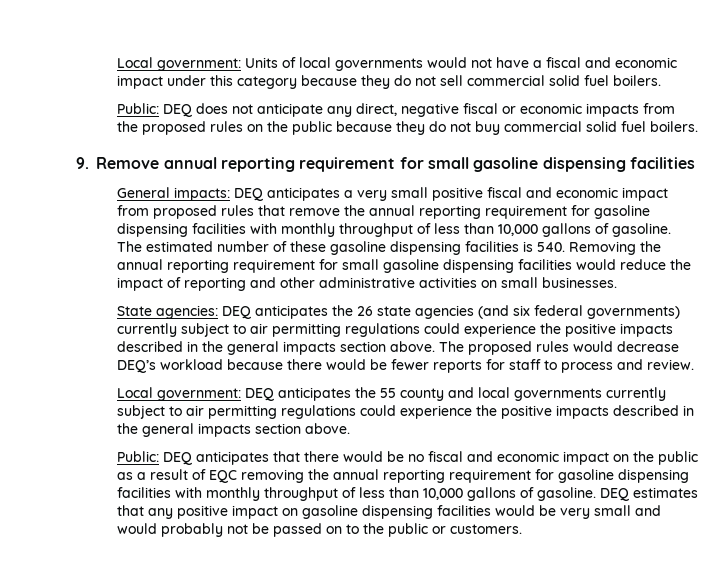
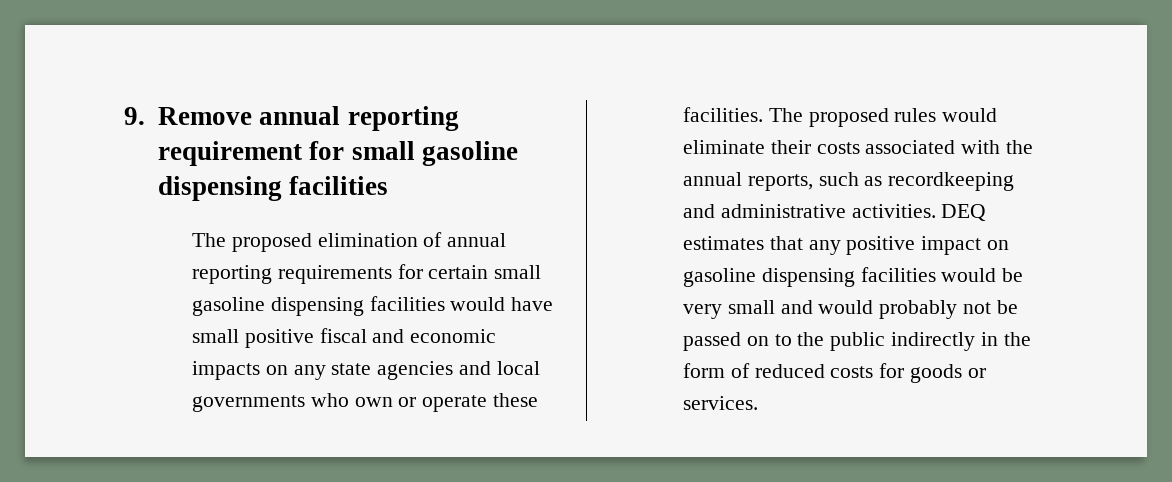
[116,57,677,71] [116,75,661,89] [116,103,675,117] [116,121,698,135] Local government: Units of local governments would not have a fiscal and economic impact under this category because they do not sell commercial solid fuel boilers. // Public: DEQ does not anticipate any direct, negative fiscal or economic impacts from the proposed rules on the public because they do not buy commercial solid fuel boilers. // -> (124, 116) none
[116,187,387,201] General impacts: DEQ anticipates a very -> [191,232,507,252] [191,264,542,284] [191,296,554,316] The proposed elimination of annual reporting requirements for certain small gasoline dispensing facilities would have
[621,187,668,201] [116,205,650,219] [116,223,671,237] [116,241,661,255] [116,259,691,273] [116,277,617,291] [116,305,680,319] [116,323,673,337] [116,341,679,355] [116,359,694,373] [116,387,666,401] [116,405,694,419] [116,423,350,437] [116,451,698,465] [116,469,689,483] [116,487,596,501] impact from proposed rules that remove the annual reporting requirement for gasoline dispensing facilities with monthly throughput of less than 10,000 gallons of gasoline. The estimated number of these gasoline dispensing facilities is 540. Removing the annual reporting requirement for small gasoline dispensing facilities would reduce the impact of reporting and other administrative activities on small businesses. // State agencies: DEQ anticipates the 26 state agencies (and six federal governments) currently subject to air permitting regulations could experience the positive impacts described in the general impacts section above. The proposed rules would decrease DEQ’s workload because there would be fewer reports for staff to process and review. // Local government: DEQ anticipates the 55 county and local governments currently subject to air permitting regulations could experience the positive impacts described in the general impacts section above. // Public: DEQ anticipates that there would be no fiscal and economic impact on the public as a result of EQC removing the annual reporting requirement for gasoline dispensing facilities with monthly throughput of less than 10,000 gallons of gasoline. -> [191,361,540,380] [191,393,538,412] [682,107,998,127] [682,140,1033,154] [682,172,1015,191] [682,204,936,218] impacts on any state agencies and local governments who own or operate these facilities. The proposed rules would eliminate their costs associated with the annual reports, such as recordkeeping and administrative activities.
[431,524,522,534] or customers. -> [890,332,1031,351] [682,363,986,383] [682,396,758,410] indirectly in the form of reduced costs for goods or services.

